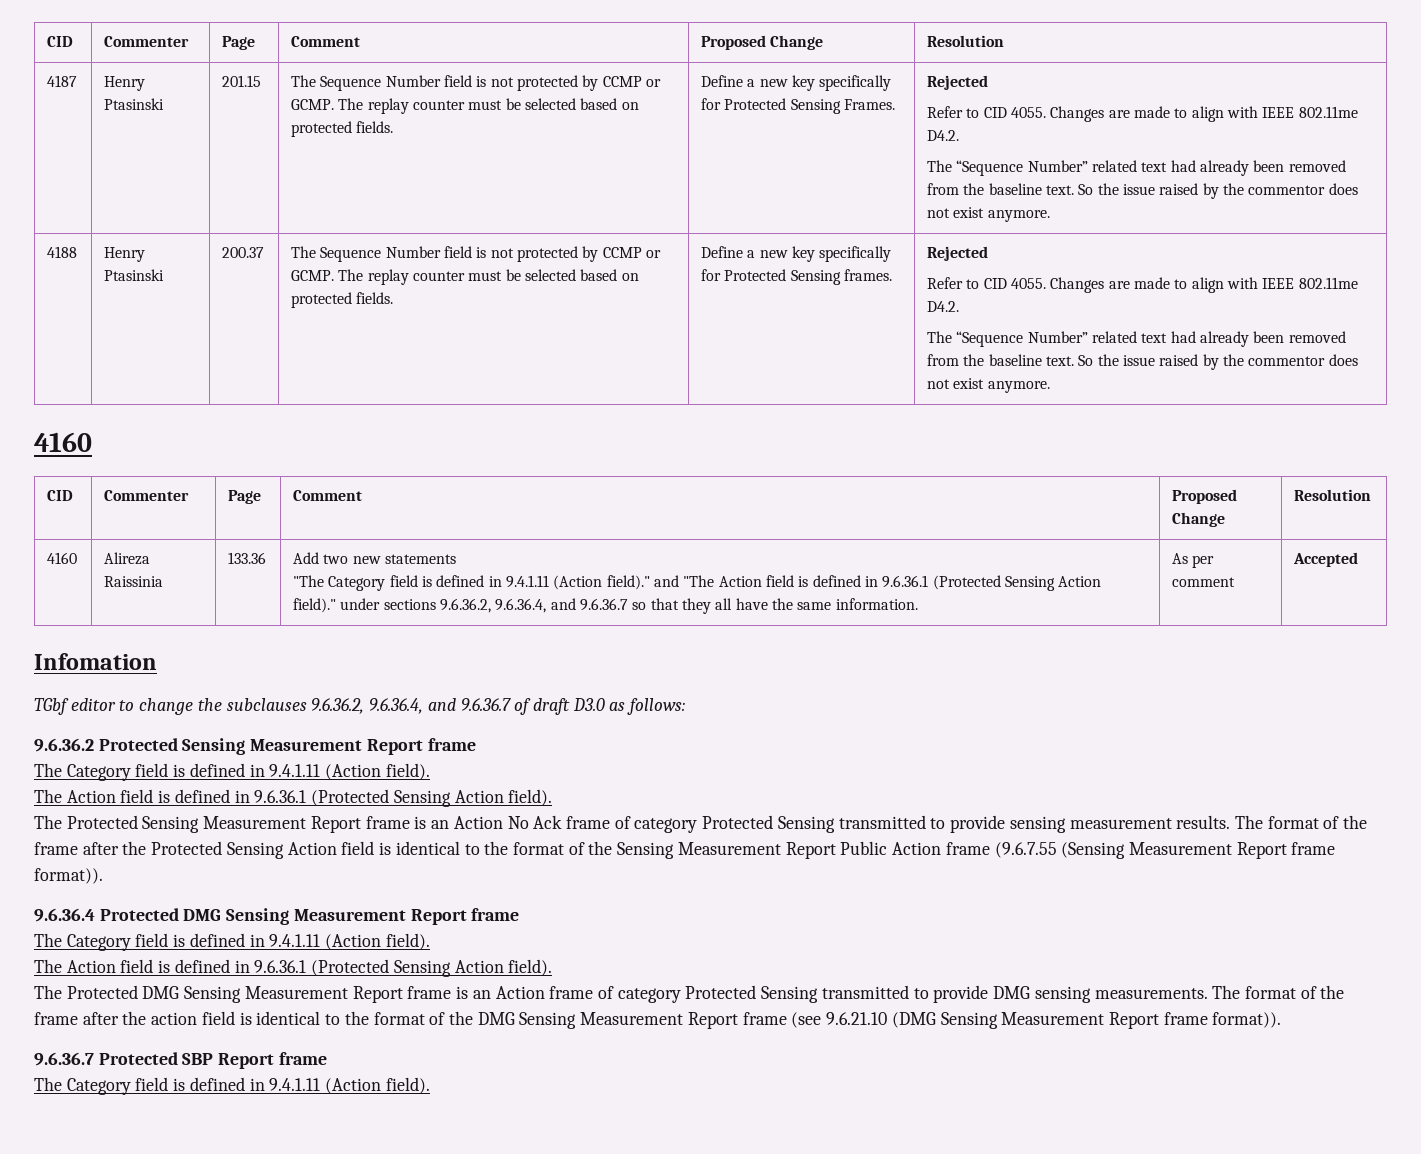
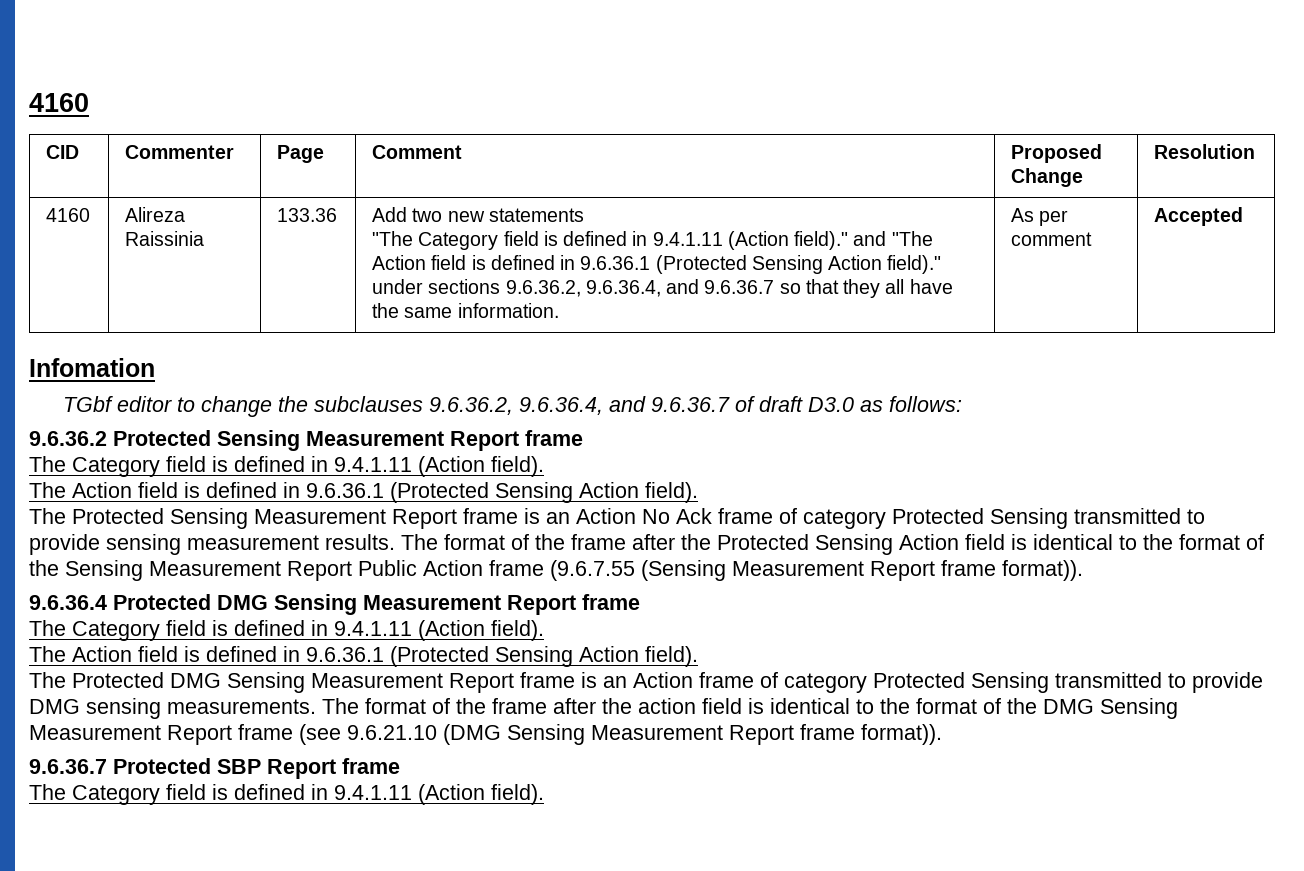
[47,36,74,47] [104,36,190,47] [222,36,256,50] [291,36,361,47] [701,35,824,50] [927,35,1005,47] [47,75,78,87] [104,76,146,91] [104,98,165,110] [222,75,262,87] [291,75,661,91] [291,98,639,114] [291,121,394,137] [701,75,892,91] [701,98,896,114] [927,75,989,90] [927,106,1358,122] [927,130,960,141] [927,160,1346,176] [927,183,1358,199] [927,207,1050,222] [47,246,78,258] [104,247,146,262] [104,269,165,281] [222,247,265,258] [291,246,661,262] [291,269,639,285] [291,292,394,308] [701,246,892,262] [701,269,893,285] [927,246,989,261] [927,277,1358,293] [927,301,960,312] [927,331,1346,347] [927,354,1358,370] [927,378,1050,393] CID | Commenter | Page | Comment | Proposed Change | Resolution // 4187 | Henry Ptasinski | 201.15 | The Sequence Number field is not protected by CCMP or GCMP. The replay counter must be selected based on protected fields. | Define a new key specifically for Protected Sensing Frames. | Rejected // Refer to CID 4055. Changes are made to align with IEEE 802.11me D4.2. // The “Sequence Number” related text had already been removed from the baseline text. So the issue raised by the commentor does not exist anymore. // 4188 | Henry Ptasinski | 200.37 | The Sequence Number field is not protected by CCMP or GCMP. The replay counter must be selected based on protected fields. | Define a new key specifically for Protected Sensing frames. | Rejected // Refer to CID 4055. Changes are made to align with IEEE 802.11me D4.2. // The “Sequence Number” related text had already been removed from the baseline text. So the issue raised by the commentor does not exist anymore. // -> (29, 102) none

